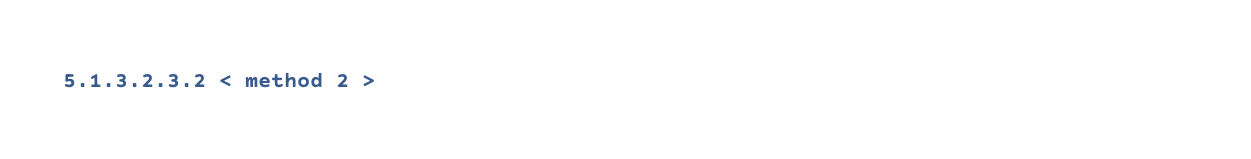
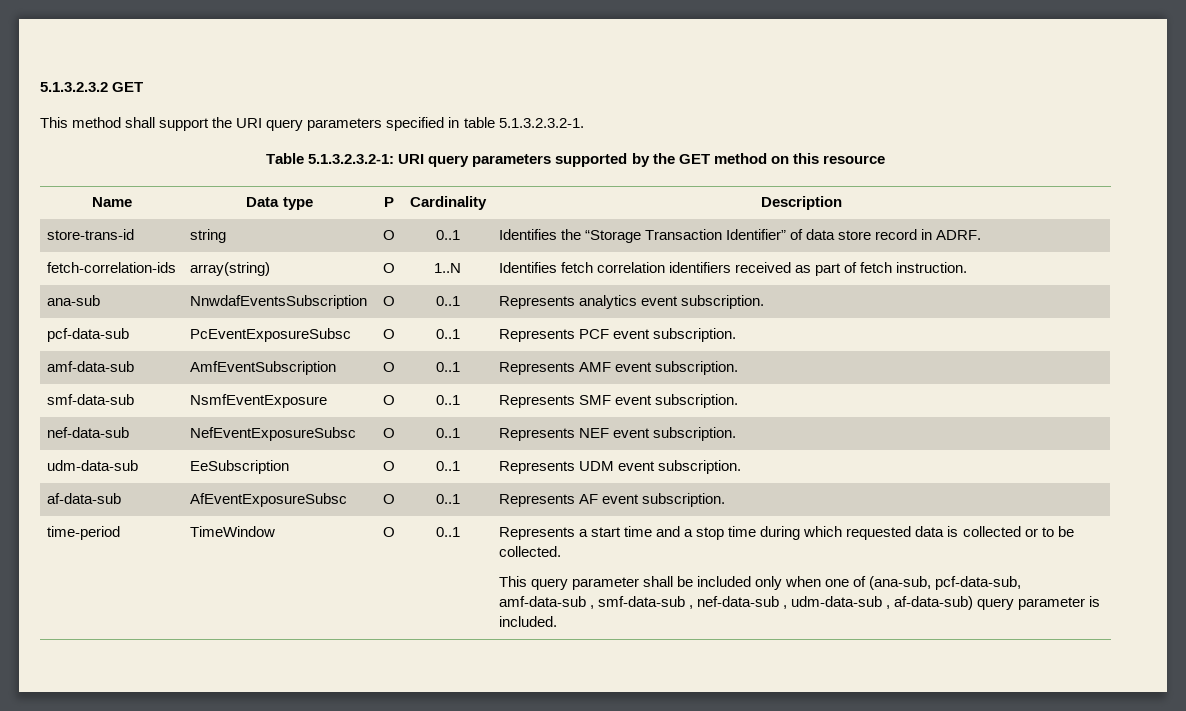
[219,72,375,88] < method 2 > -> [112,82,144,92] [40,117,584,131] [266,153,885,167] [92,197,132,207] [246,197,313,210] [384,197,394,207] [409,196,487,210] [761,196,842,210] [46,229,134,240] [189,229,226,243] [383,230,395,240] [435,230,460,240] [498,229,982,243] [46,262,176,273] [189,262,270,276] [383,263,395,273] [434,263,461,273] [498,262,968,276] [46,295,100,306] [189,295,367,309] [383,296,395,306] [435,296,460,306] [498,295,765,309] [46,328,129,342] [189,328,351,342] [383,329,395,339] [435,329,460,339] [498,328,737,342] [46,361,134,372] [189,361,336,375] [383,362,395,372] [435,362,460,372] [498,361,739,375] [46,394,134,405] [189,394,327,408] [383,395,395,405] [435,395,460,405] [498,394,739,408] [46,427,129,438] [189,427,356,441] [383,428,395,438] [435,428,460,438] [498,427,737,441] [46,460,138,471] [189,460,289,474] [383,461,395,471] [435,461,460,471] [498,460,742,474] [46,493,121,504] [189,493,347,507] [383,494,395,504] [435,494,460,504] [498,493,726,507] [46,526,120,540] [189,526,275,537] [383,527,395,537] [435,527,460,537] [498,526,1074,540] [498,546,561,557] [498,576,1022,590] [498,596,1101,610] [498,616,557,627] GET // This method shall support the URI query parameters specified in table 5.1.3.2.3.2-1. // Table 5.1.3.2.3.2-1: URI query parameters supported by the GET method on this resource // Name | Data type | P | Cardinality | Description // store-trans-id | string | O | 0..1 | Identifies the “Storage Transaction Identifier” of data store record in ADRF. // fetch-correlation-ids | array(string) | O | 1..N | Identifies fetch correlation identifiers received as part of fetch instruction. // ana-sub | NnwdafEventsSubscription | O | 0..1 | Represents analytics event subscription. // pcf-data-sub | PcEventExposureSubsc | O | 0..1 | Represents PCF event subscription. // amf-data-sub | AmfEventSubscription | O | 0..1 | Represents AMF event subscription. // smf-data-sub | NsmfEventExposure | O | 0..1 | Represents SMF event subscription. // nef-data-sub | NefEventExposureSubsc | O | 0..1 | Represents NEF event subscription. // udm-data-sub | EeSubscription | O | 0..1 | Represents UDM event subscription. // af-data-sub | AfEventExposureSubsc | O | 0..1 | Represents AF event subscription. // time-period | TimeWindow | O | 0..1 | Represents a start time and a stop time during which requested data is collected or to be collected. // This query parameter shall be included only when one of (ana-sub, pcf-data-sub, amf-data-sub , smf-data-sub , nef-data-sub , udm-data-sub , af-data-sub) query parameter is included.

